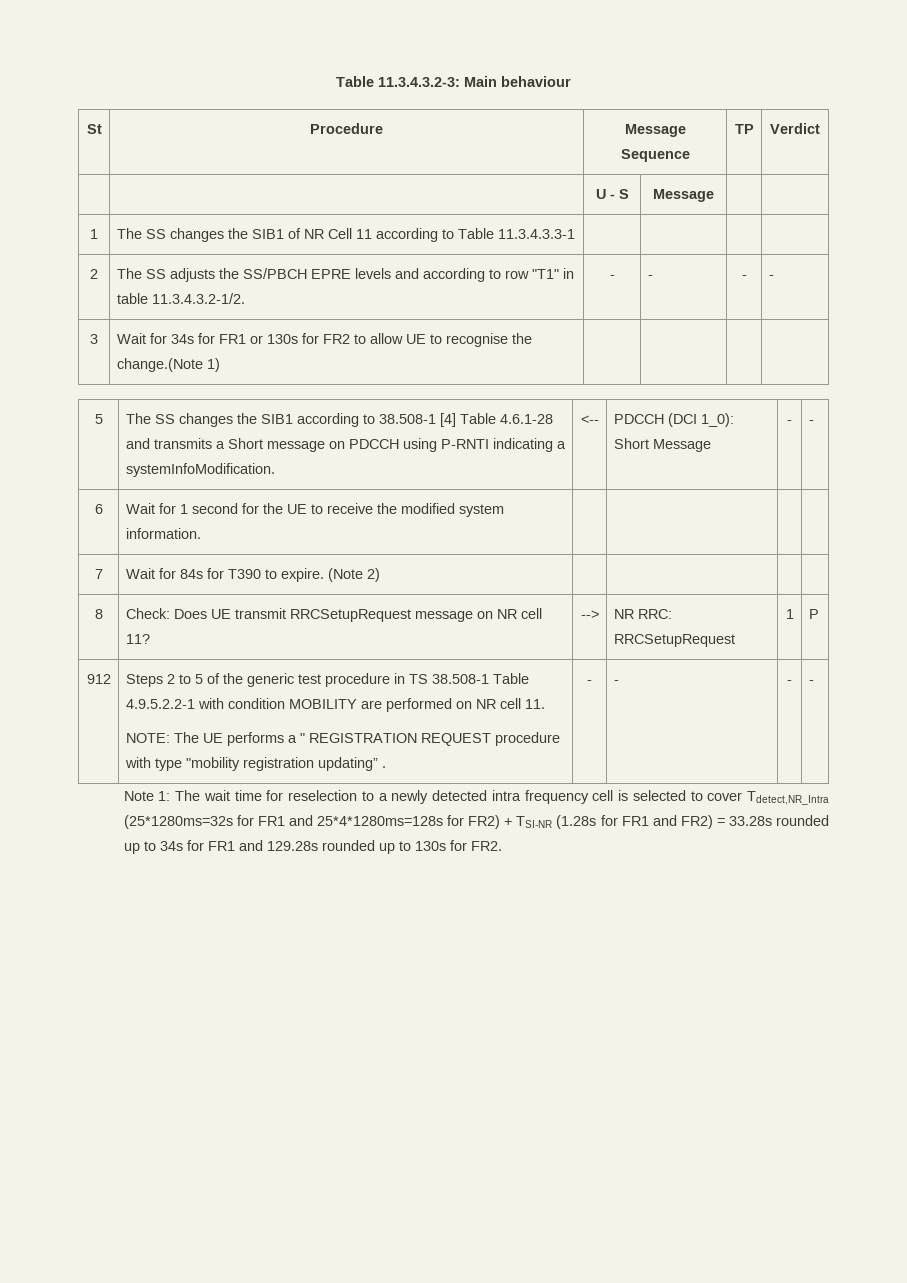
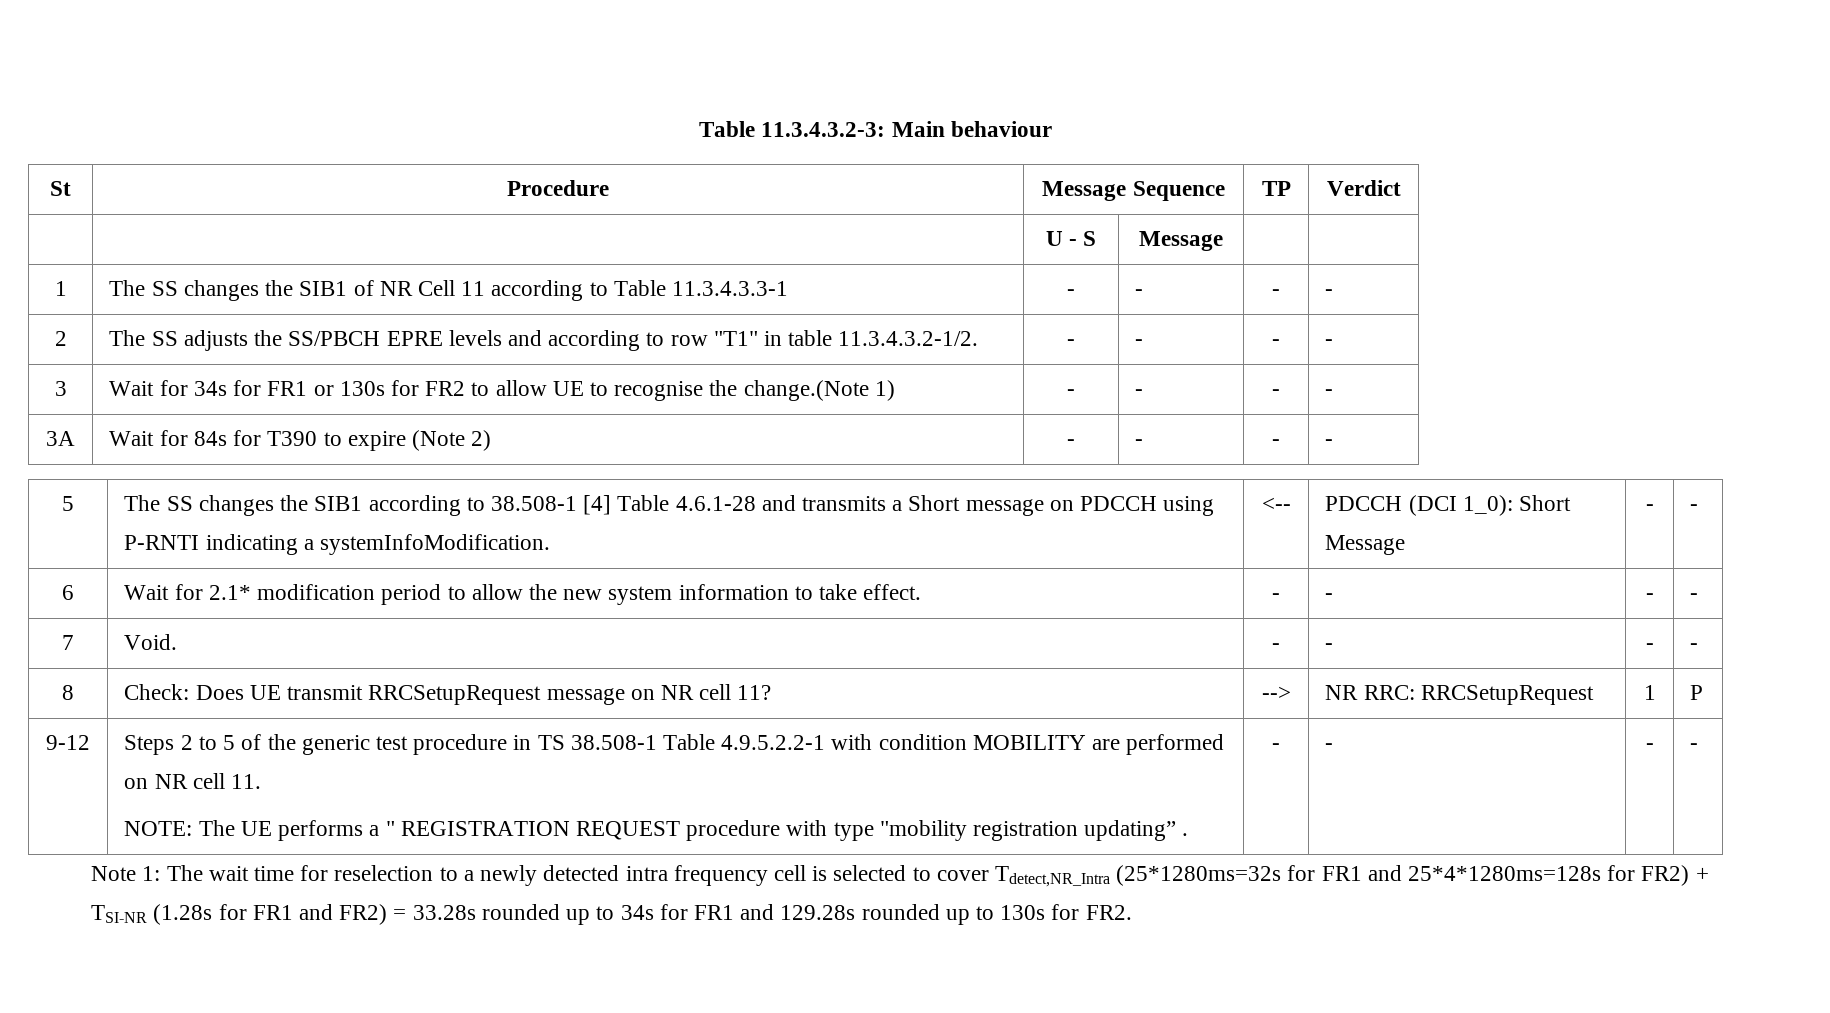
(575, 234) | | | -> [1067,289,1075,296] [1135,289,1144,296] [1272,289,1280,296] [1325,289,1334,296] - | - | - | -
(220, 365) | | | -> [1067,389,1075,396] [1135,389,1144,396] [1272,389,1280,396] [1325,389,1334,396] [46,431,75,446] [109,430,492,451] [1067,439,1075,446] [1135,439,1144,446] [1272,439,1280,446] [1325,439,1334,446] - | - | - | - // 3A | Wait for 84s for T390 to expire (Note 2) | - | - | - | -
[179,503,504,517] [125,528,201,539] [94,569,103,579] [125,568,380,582] 1 second for the UE to receive the modified system information. | | | | // 7 | Wait for 84s for T390 to expire. (Note 2) | | | | -> [208,584,922,605] [1272,593,1280,600] [1325,593,1334,600] [1645,593,1654,600] [1690,593,1699,600] [62,635,74,650] [124,634,178,650] [1272,643,1280,650] [1325,643,1334,650] [1645,643,1654,650] [1690,643,1699,650] 2.1* modification period to allow the new system information to take effect. | - | - | - | - // 7 | Void. | - | - | - | -
[86,674,111,684] 912 -> [46,735,90,750] 9-12

